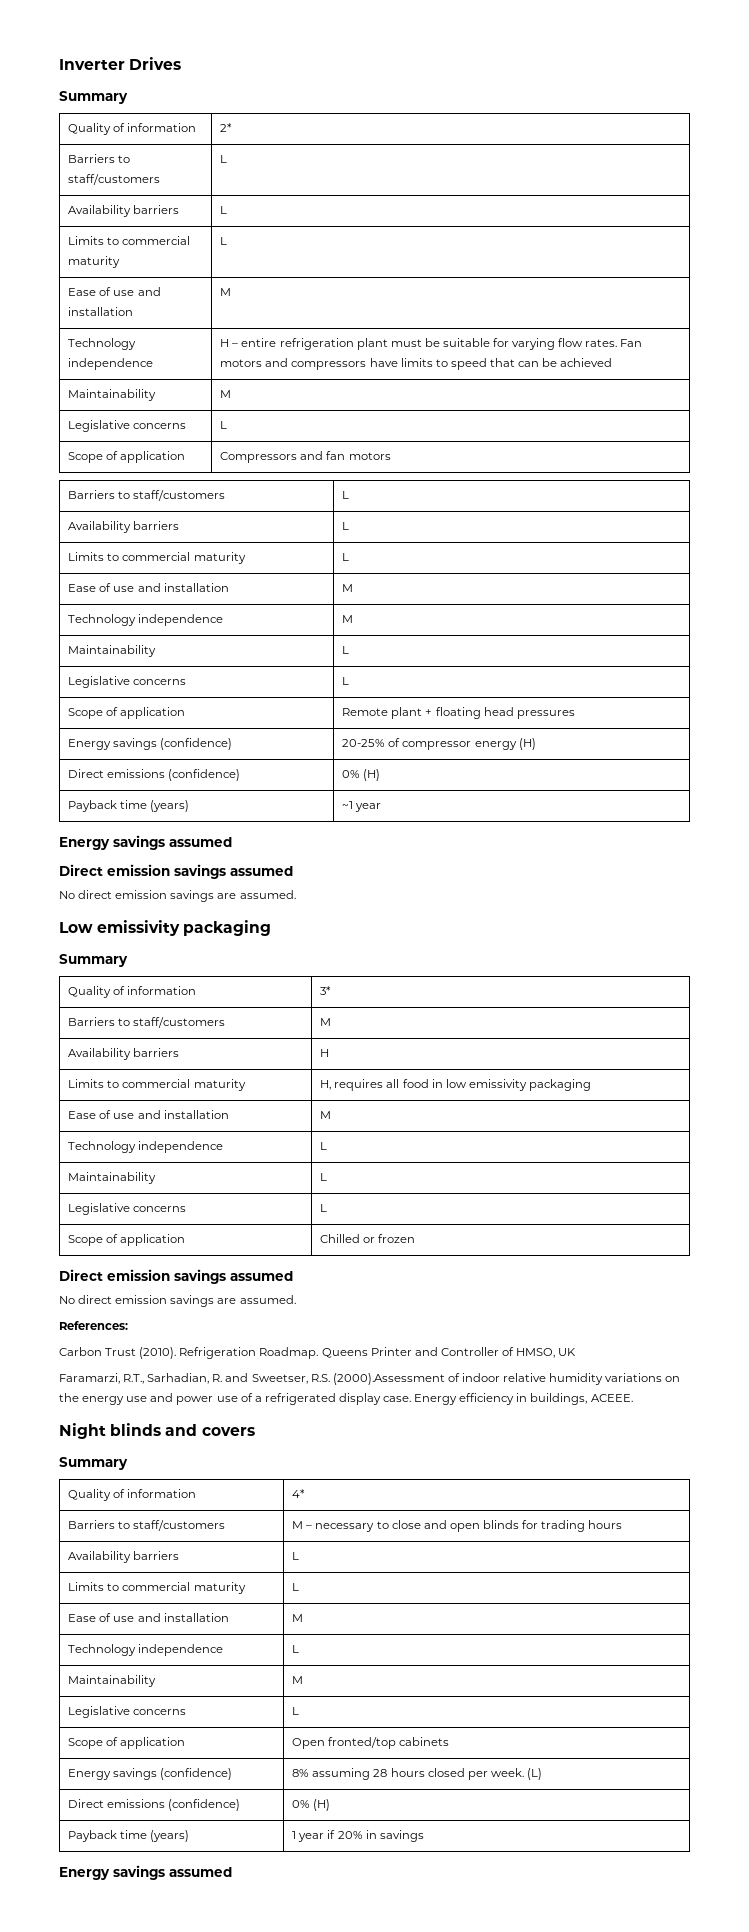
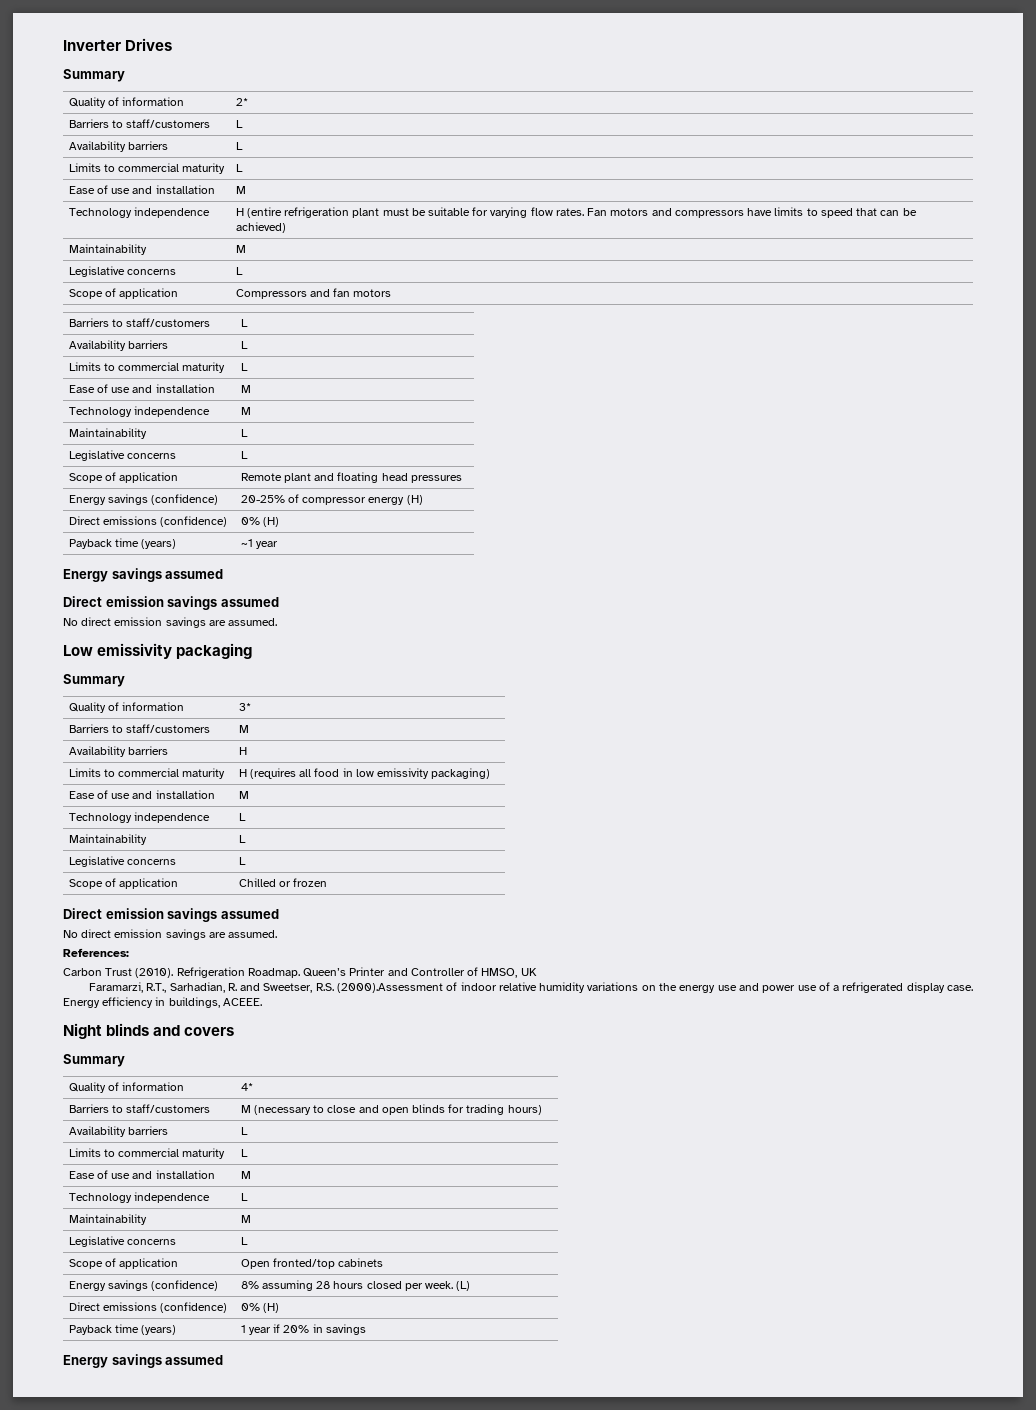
[232,338,277,347] – entire -> [246,207,282,218] (entire
[560,358,613,367] achieved -> [235,222,286,233] achieved)
[425,709,433,716] + -> [314,473,335,481] and
[320,1079,384,1091] H, requires -> [238,768,296,779] H (requires
[528,1079,591,1091] packaging -> [431,768,491,779] packaging)
[321,1348,368,1358] Queens -> [303,968,347,977] Queen’s
[306,1523,375,1532] – necessary -> [253,1105,311,1115] (necessary
[588,1520,623,1529] hours -> [507,1105,542,1115] hours)

